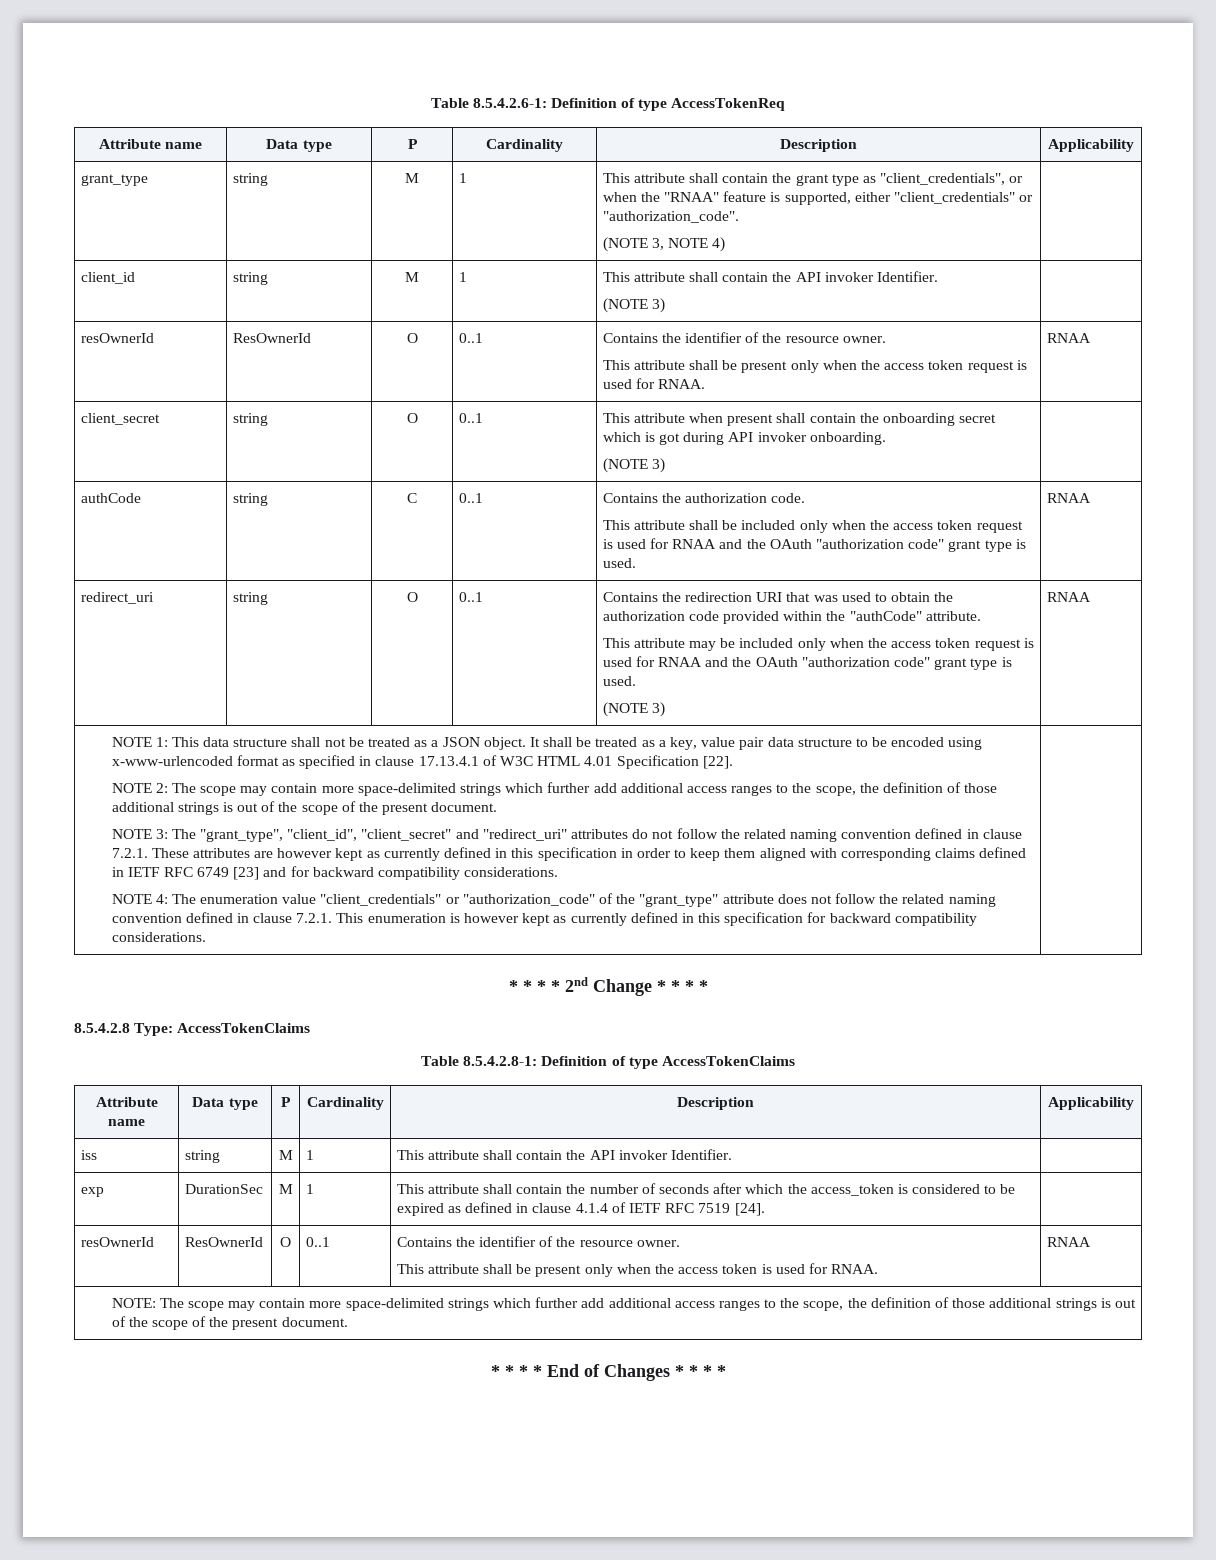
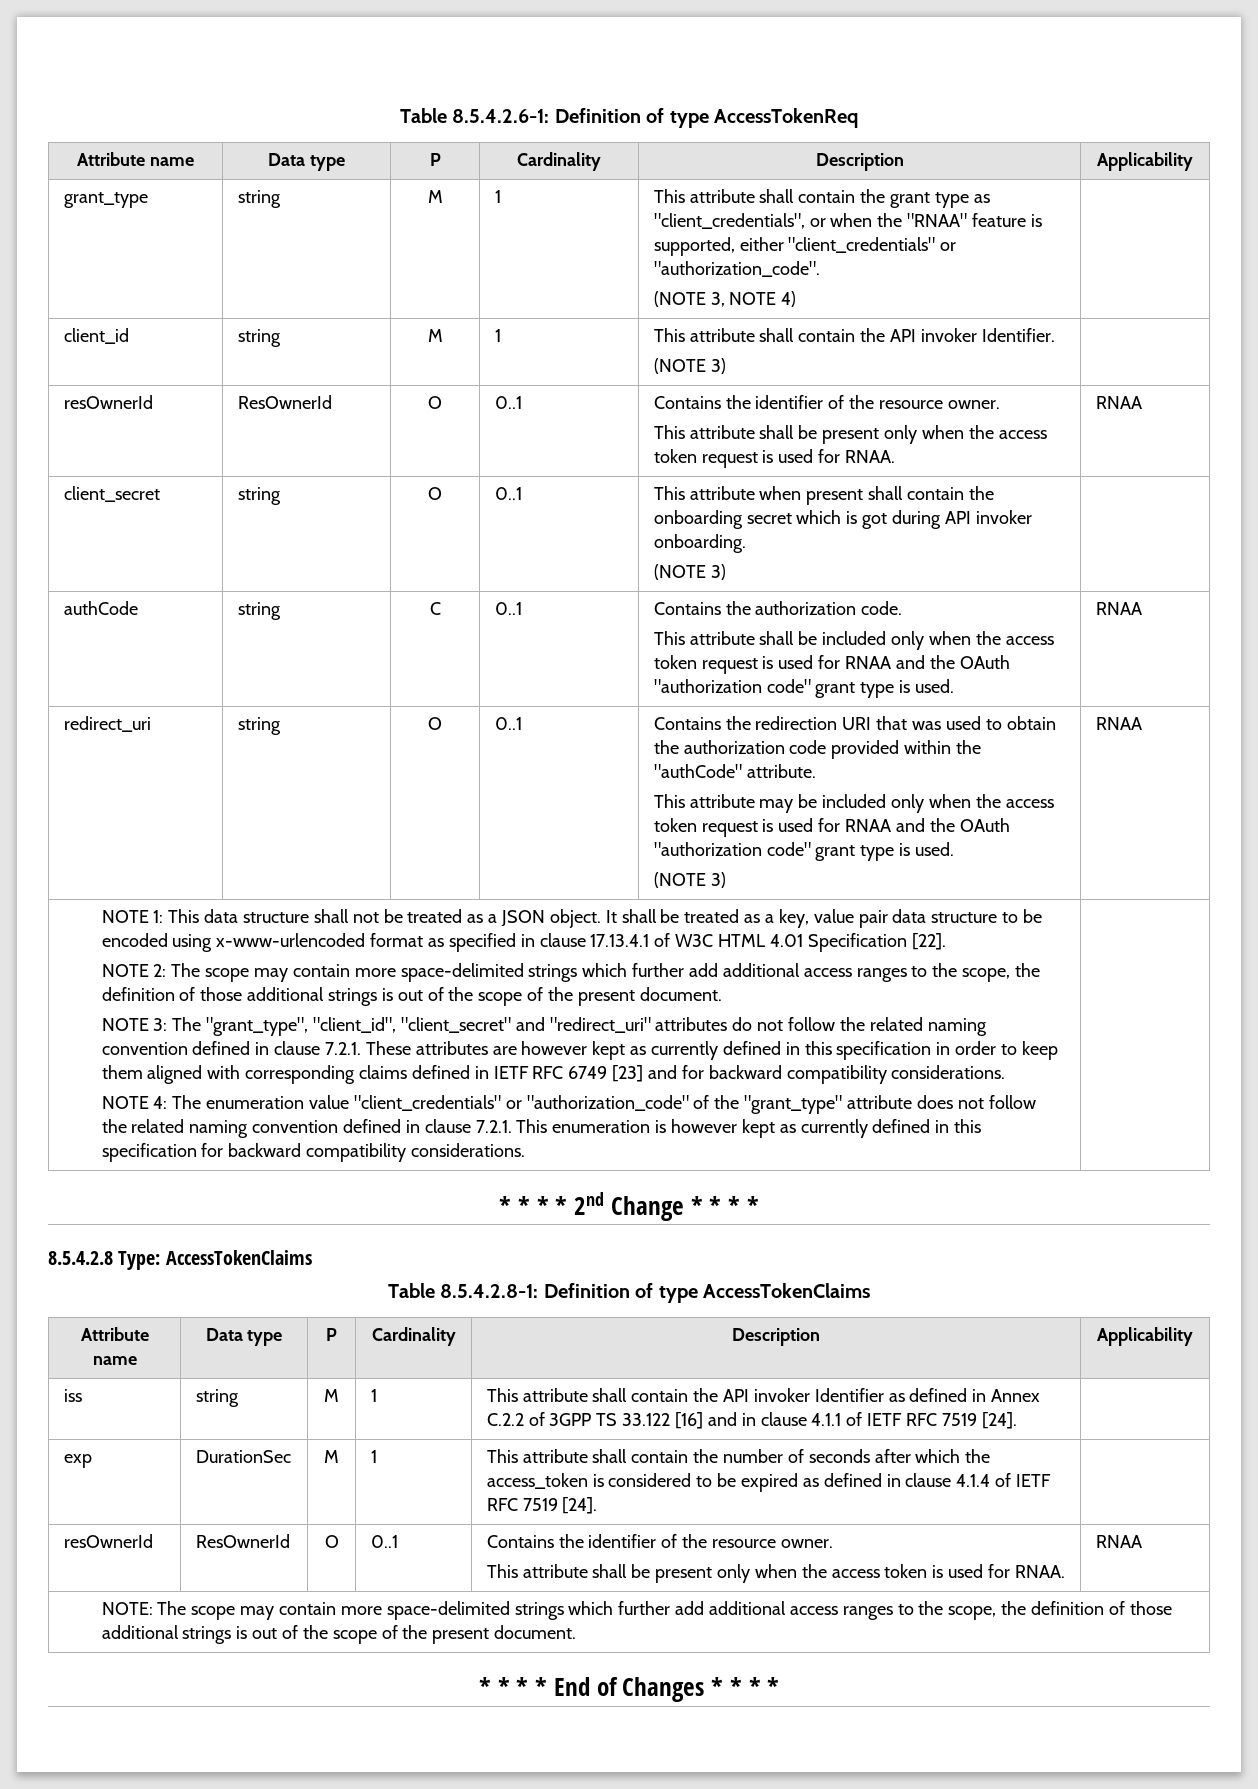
[670,1149,732,1160] Identifier. -> [814,1388,1041,1402] [486,1412,1017,1429] Identifier as defined in Annex C.2.2 of 3GPP TS 33.122 [16] and in clause 4.1.1 of IETF RFC 7519 [24].

